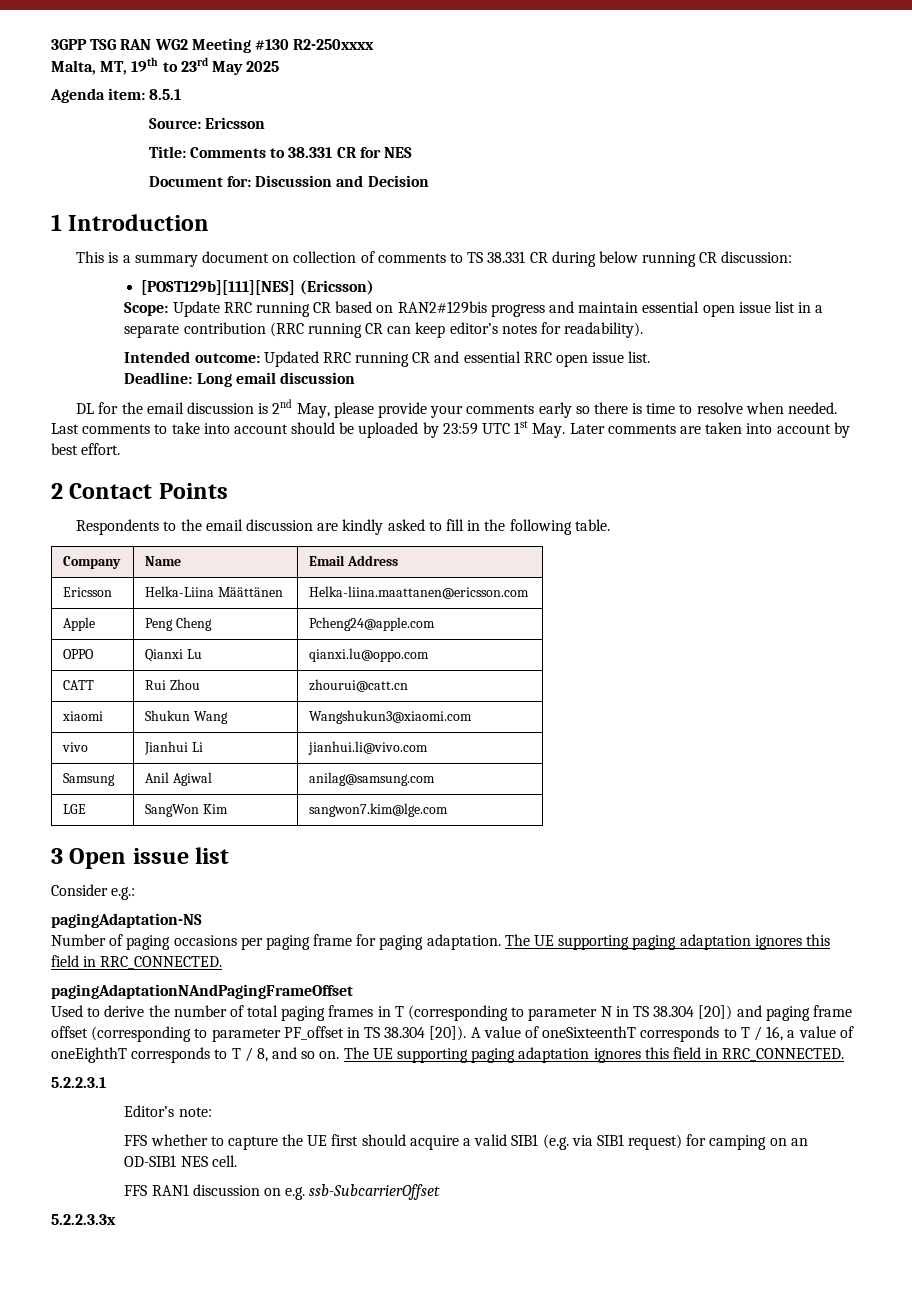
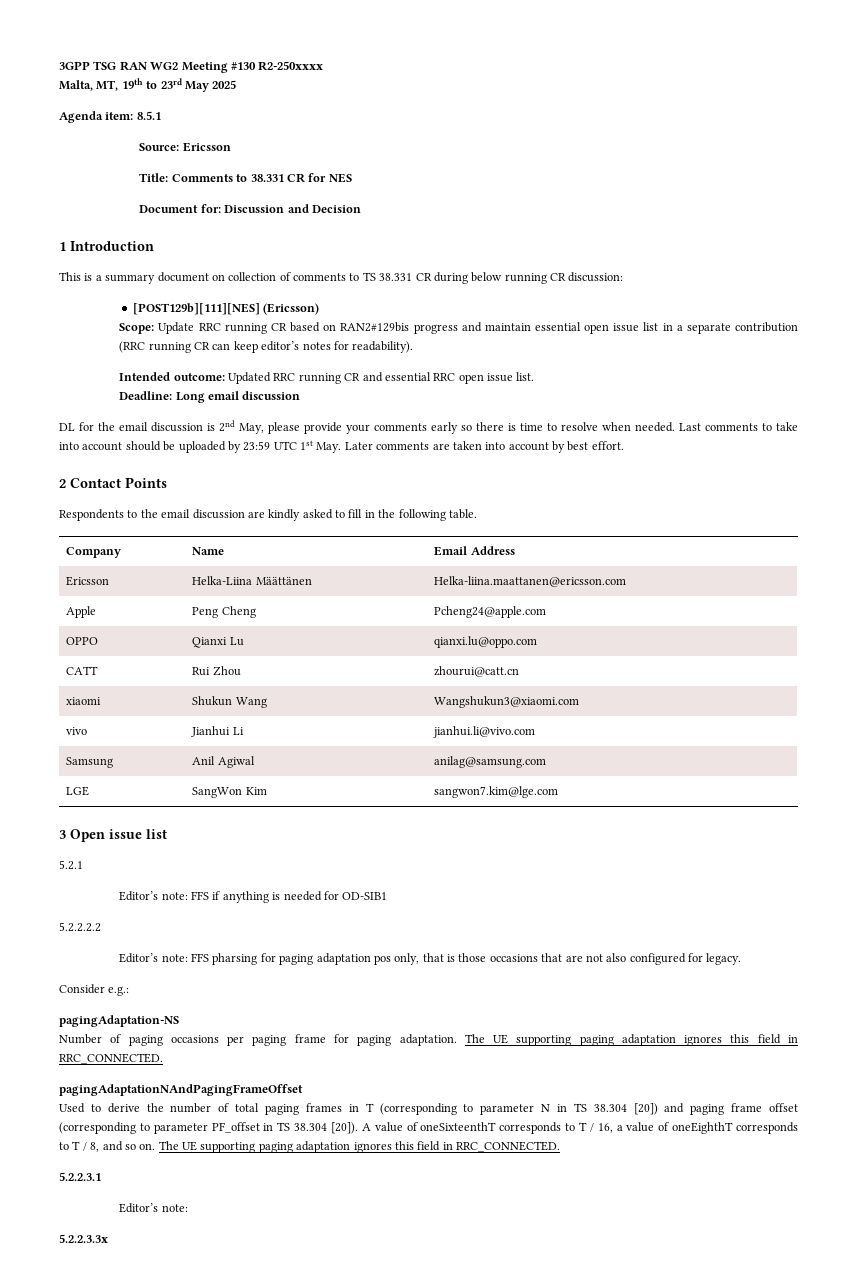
(230, 855) none -> [59,860,83,870] [119,891,388,903] [59,922,101,932] [119,953,742,965] // 5.2.1 // Editor’s note: FFS if anything is needed for OD-SIB1 // 5.2.2.2.2 // Editor’s note: FFS pharsing for paging adaptation pos only, that is those occasions that are not also configured for legacy.
[124,1134,808,1150] [124,1155,237,1167] [124,1184,441,1200] // FFS whether to capture the UE first should acquire a valid SIB1 (e.g. via SIB1 request) for camping on an OD-SIB1 NES cell. // FFS RAN1 discussion on e.g. ssb-SubcarrierOffset -> (188, 1208) none

